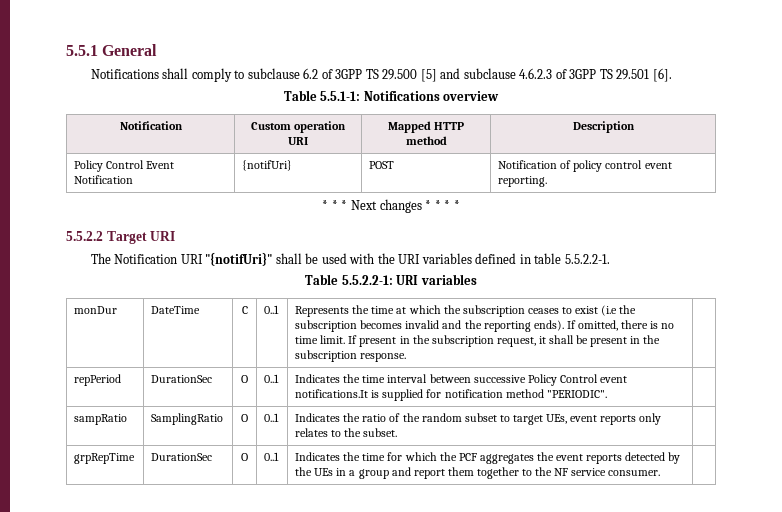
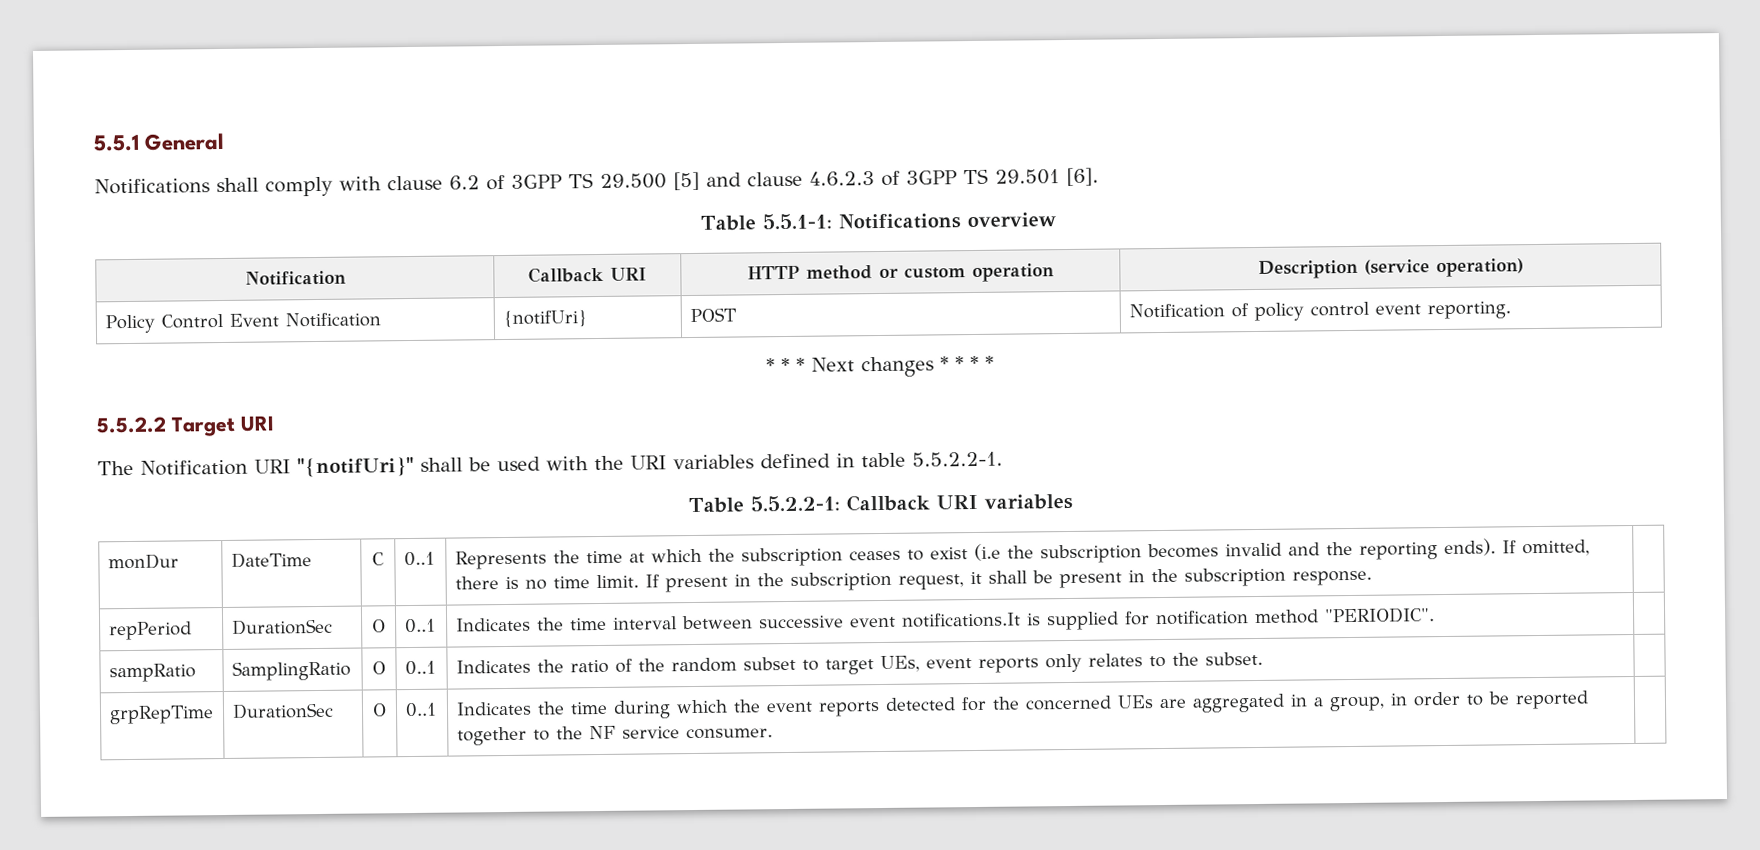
[234,68,300,79] to subclause -> [339,175,443,191] with clause
[463,68,516,79] subclause -> [747,171,803,187] clause
[250,121,347,133] Custom operation -> [528,266,604,283] Callback
[387,121,431,133] Mapped -> (647, 274) none
(447, 140) none -> [879,263,1054,283] or custom operation
(635, 127) none -> [1363,258,1524,278] (service operation)
(393, 280) none -> [845,494,930,512] Callback
[527,374,598,386] Policy Control -> (844, 622) none
[387,452,681,464] [295,467,474,479] for which the PCF aggregates the event reports detected by the UEs in a group and report them -> [612,690,1589,719] during which the event reports detected for the concerned UEs are aggregated in a group, in order to be reported

